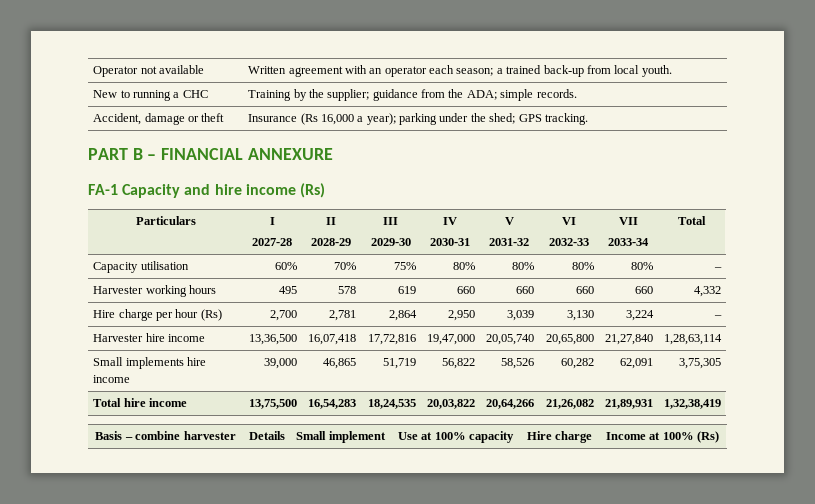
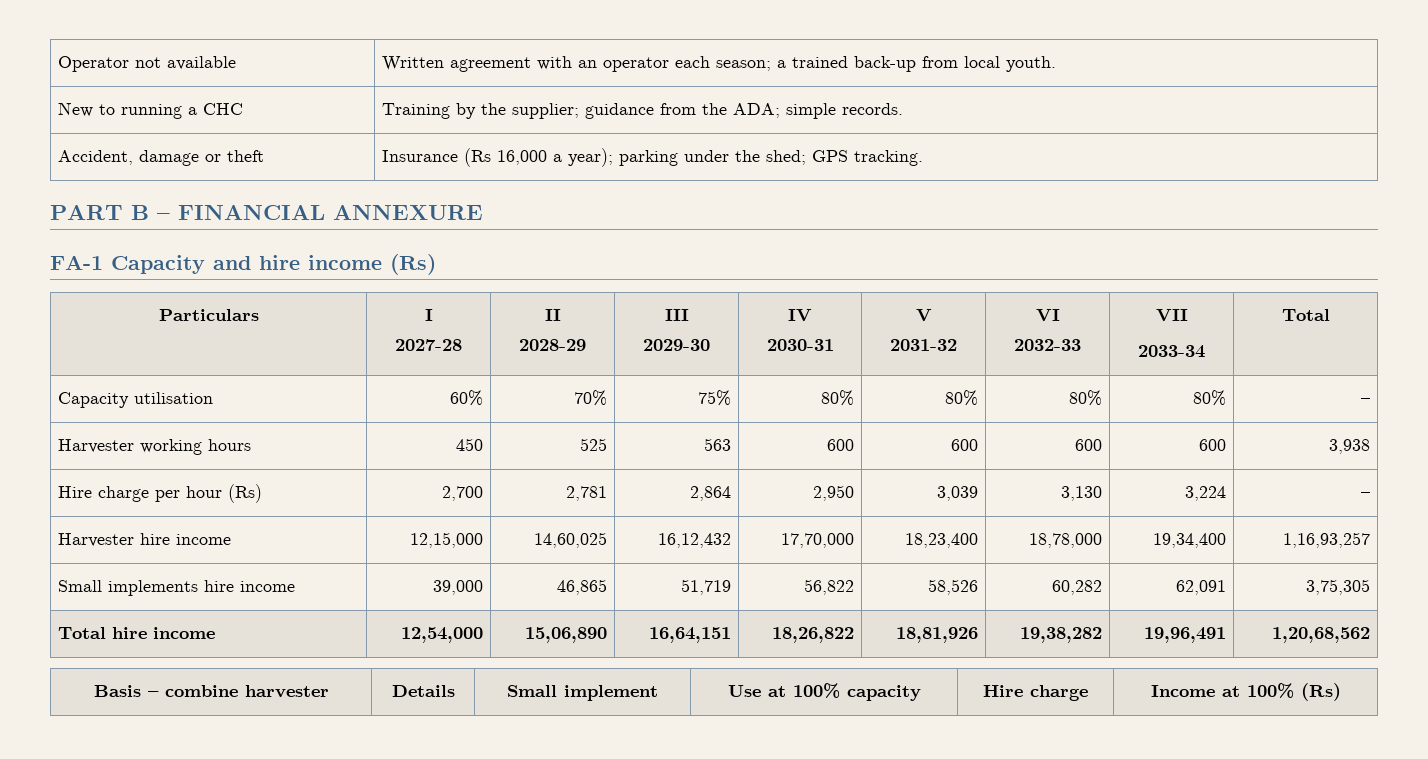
[278,286,297,294] [337,286,356,294] [397,286,416,294] [456,286,475,294] [515,286,534,294] [575,286,594,294] [634,286,653,294] [693,286,721,297] 495 | 578 | 619 | 660 | 660 | 660 | 660 | 4,332 -> [455,438,483,451] [579,438,607,451] [703,438,731,451] [826,439,854,451] [950,439,978,451] [1074,439,1102,451] [1198,439,1226,451] [1328,439,1370,454] 450 | 525 | 563 | 600 | 600 | 600 | 600 | 3,938
[248,334,297,345] [307,334,356,345] [367,334,416,345] [426,334,475,345] [485,334,534,345] [545,334,594,345] [604,334,653,345] [663,334,722,345] 13,36,500 | 16,07,418 | 17,72,816 | 19,47,000 | 20,05,740 | 20,65,800 | 21,27,840 | 1,28,63,114 -> [409,532,483,548] [533,532,607,548] [657,533,731,548] [780,533,854,548] [904,533,978,548] [1028,533,1102,548] [1152,533,1226,548] [1282,532,1370,548] 12,15,000 | 14,60,025 | 16,12,432 | 17,70,000 | 18,23,400 | 18,78,000 | 19,34,400 | 1,16,93,257
[248,399,297,409] [307,399,356,409] [367,399,416,409] [426,399,475,409] [485,399,534,409] [545,399,594,409] [604,399,653,409] [663,399,721,409] 13,75,500 | 16,54,283 | 18,24,535 | 20,03,822 | 20,64,266 | 21,26,082 | 21,89,931 | 1,32,38,419 -> [400,627,483,643] [524,627,607,643] [648,627,731,643] [771,627,854,643] [895,627,978,643] [1019,627,1102,643] [1143,627,1226,643] [1271,627,1370,643] 12,54,000 | 15,06,890 | 16,64,151 | 18,26,822 | 18,81,926 | 19,38,282 | 19,96,491 | 1,20,68,562

